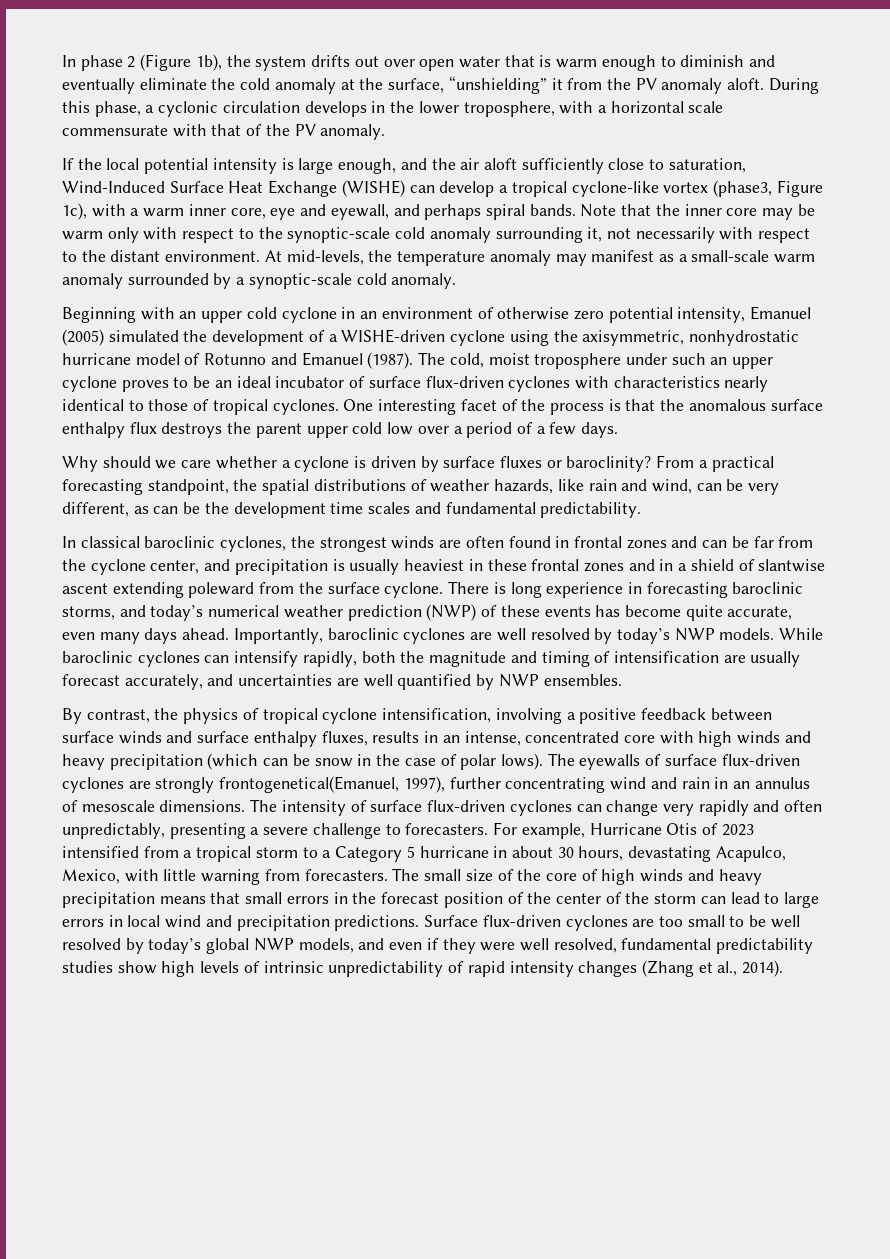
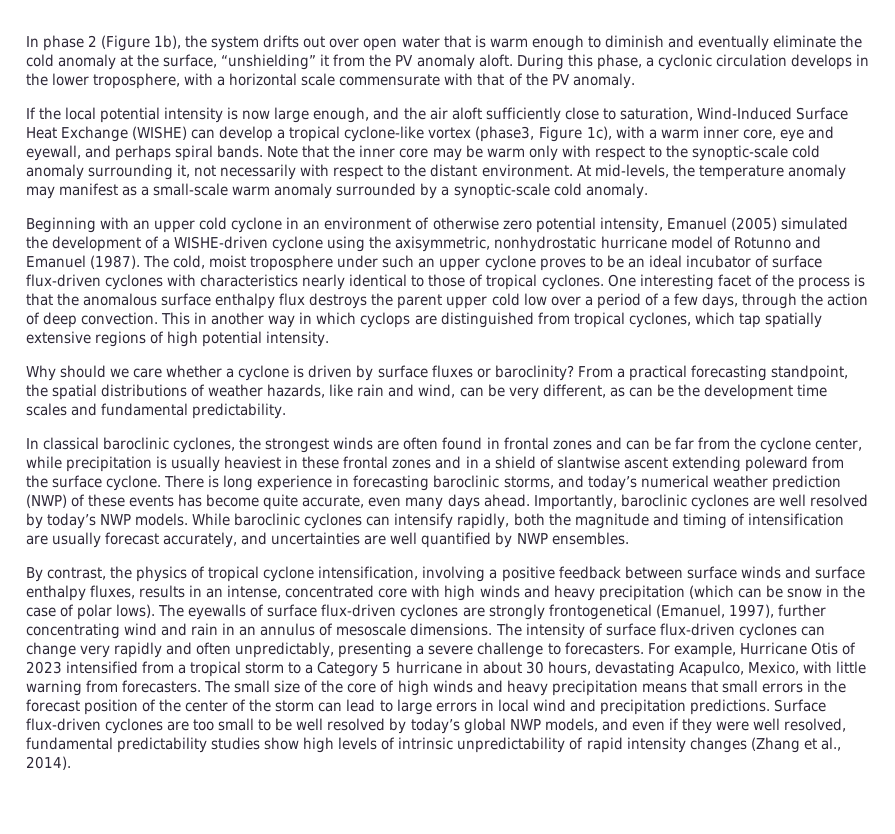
(294, 164) none -> [242,110,271,120] now
[581,422,619,438] days. -> [701,293,869,309] [26,312,822,328] [26,331,330,347] days, through the action of deep convection. This in another way in which cyclops are distinguished from tropical cyclones, which tap spatially extensive regions of high potential intensity.
[204,559,231,571] and -> [26,456,62,469] while
[219,776,400,793] frontogenetical(Emanuel, -> [548,604,725,620] frontogenetical (Emanuel,

